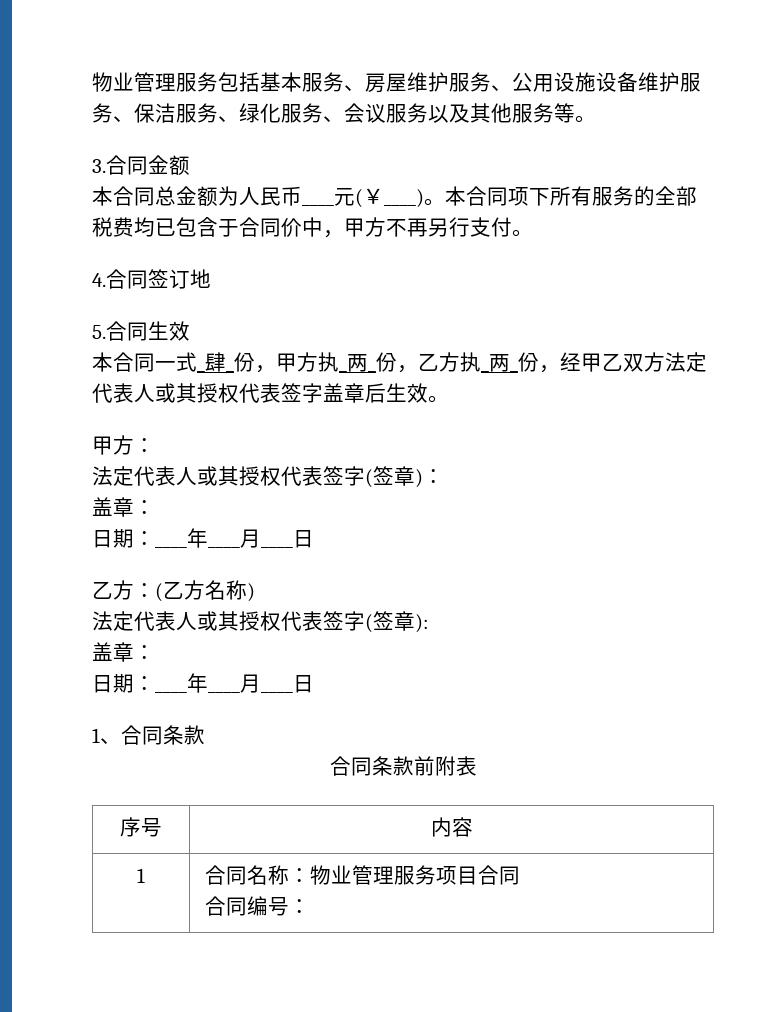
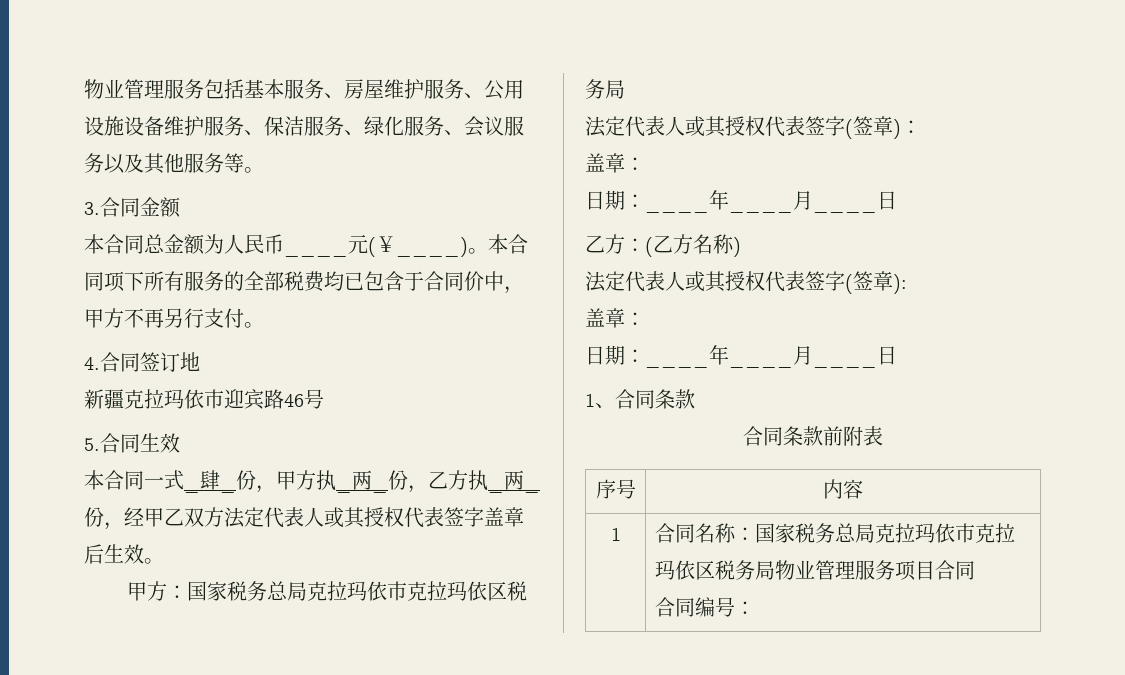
(211, 278) none -> [84,389,324,410] // 新疆克拉玛依市迎宾路46号
(155, 445) none -> [186,581,527,601] [585,79,625,99] 国家税务总局克拉玛依市克拉玛依区税务局
(310, 875) none -> [754,523,1015,543] [654,560,775,580] 国家税务总局克拉玛依市克拉玛依区税务局

